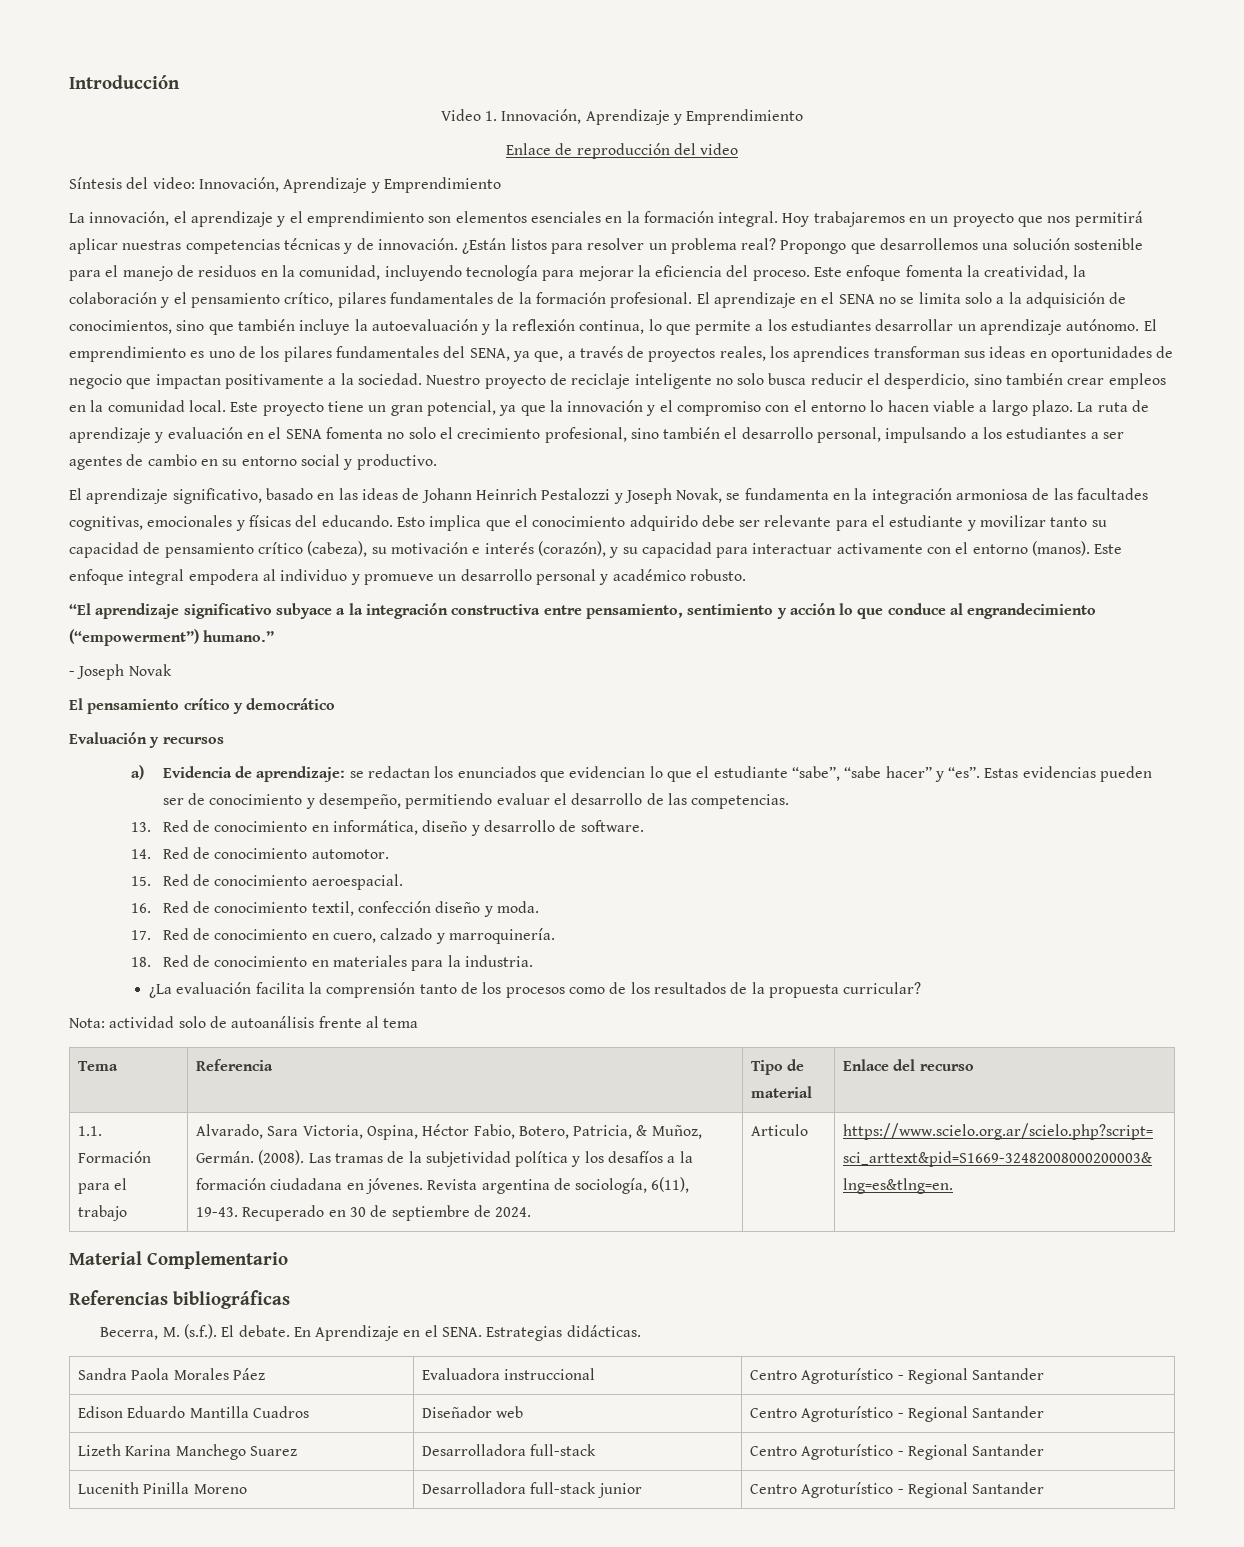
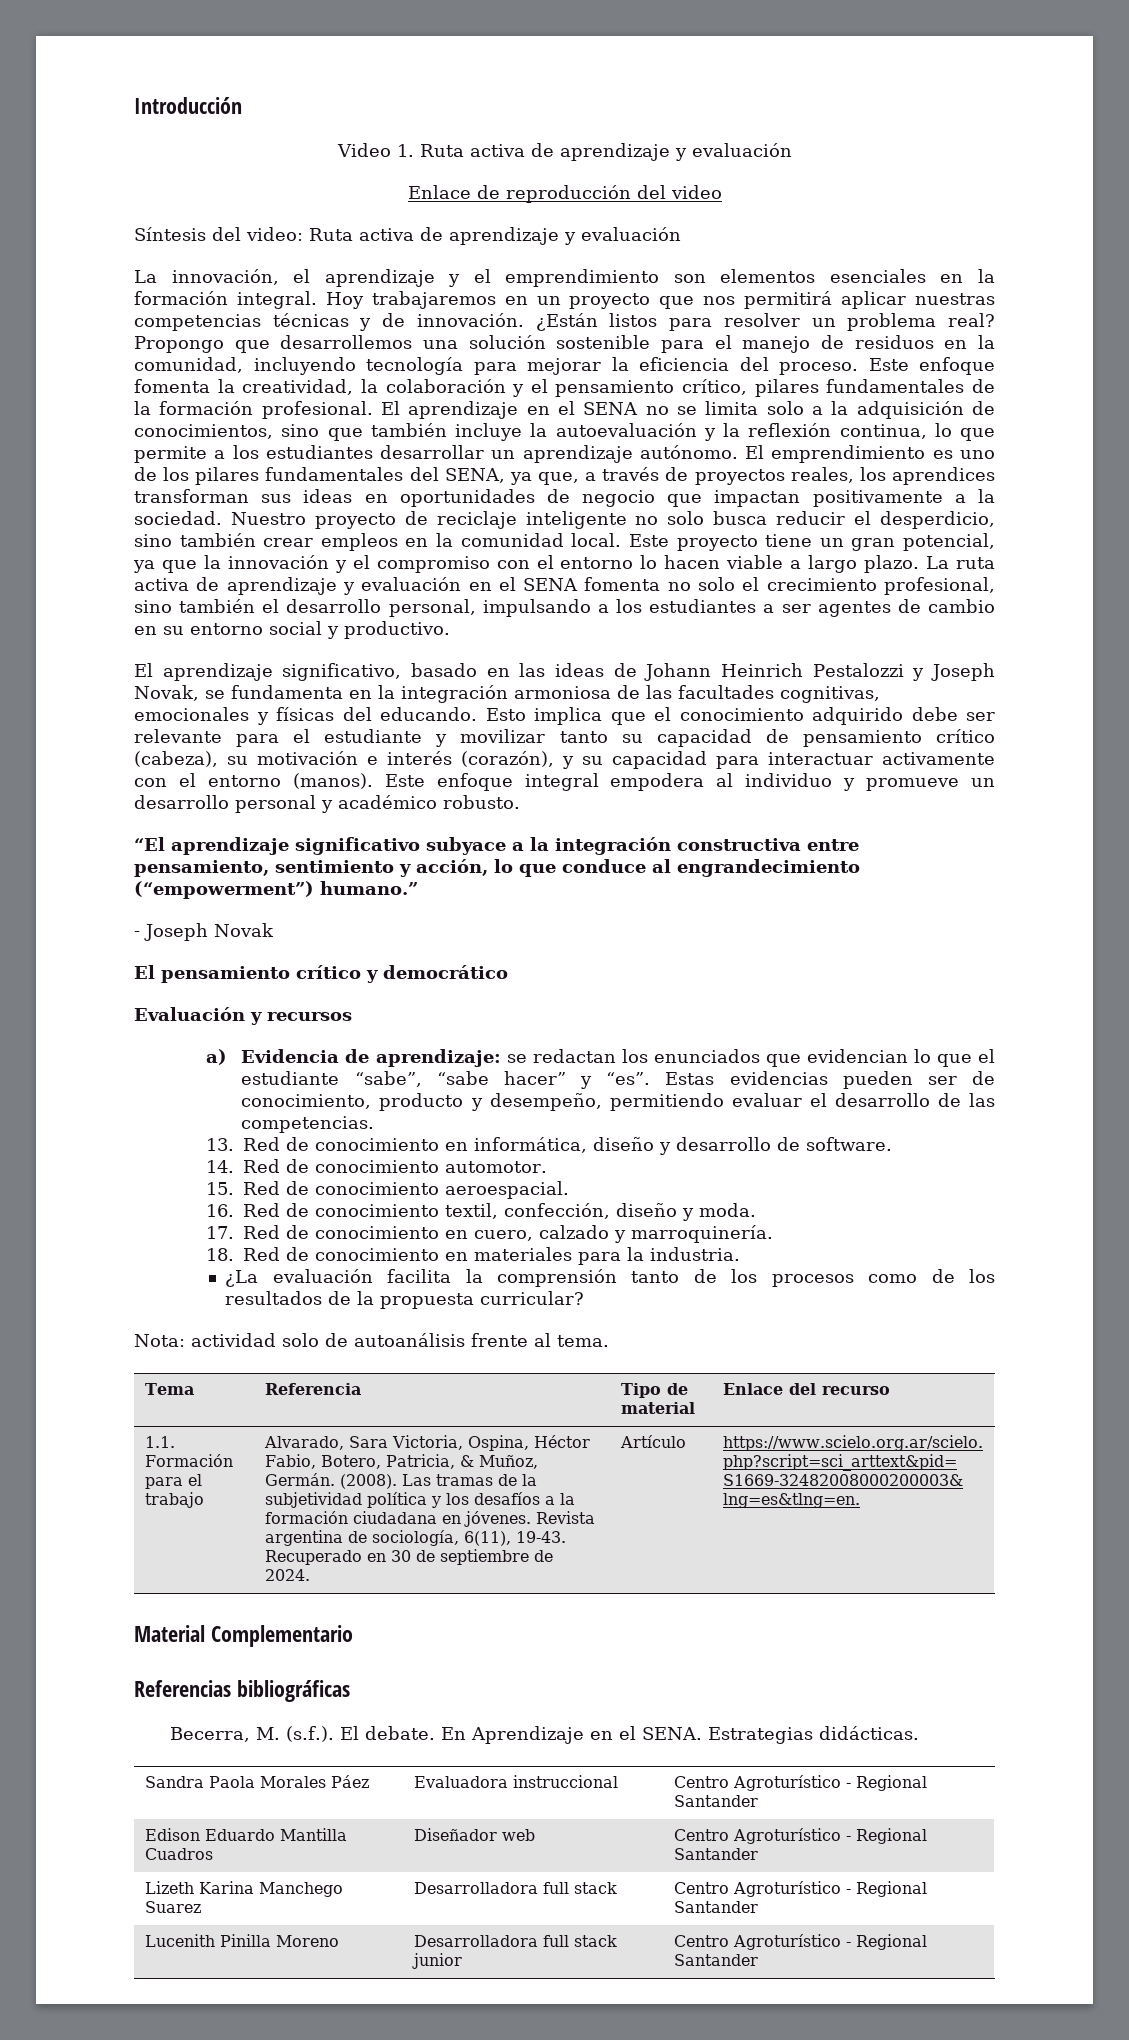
[501,109,804,125] Innovación, Aprendizaje y Emprendimiento -> [419,143,792,161] Ruta activa de aprendizaje y evaluación
[198,177,501,193] Innovación, Aprendizaje y Emprendimiento -> [309,227,681,245] Ruta activa de aprendizaje y evaluación
(1128, 407) none -> [134,578,189,591] activa
[789,603,836,615] acción -> [416,859,488,876] acción,
[209,794,303,805] conocimiento -> [241,1093,464,1111] conocimiento, producto
[357,901,431,913] confección -> [503,1203,610,1219] confección,
[383,1018,419,1028] tema -> [557,1335,609,1347] tema.
[750,1124,808,1136] Articulo -> [620,1435,687,1448] Artículo
[530,1444,597,1456] full-stack -> [543,1882,618,1894] full stack
[530,1482,597,1494] full-stack -> [543,1935,618,1947] full stack

